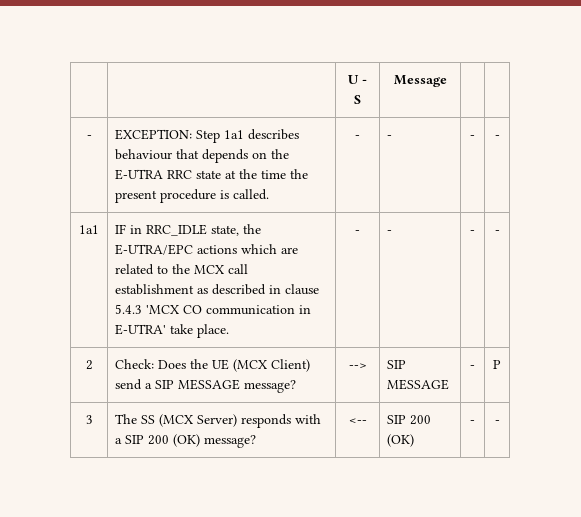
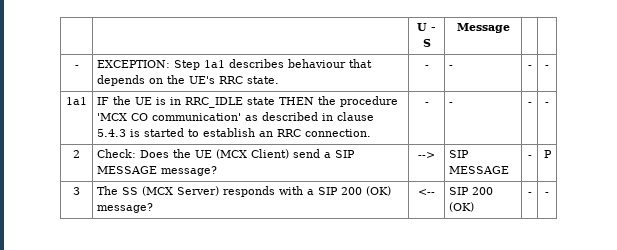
[115,169,309,180] [115,189,270,203] E-UTRA RRC state at the time the present procedure is called. -> [189,76,280,84] UE's RRC state.
[130,224,262,236] [115,244,299,255] [115,264,249,275] [115,284,195,295] in RRC_IDLE state, the E-UTRA/EPC actions which are related to the MCX call establishment -> [113,96,399,108] [97,113,242,121] the UE is in RRC_IDLE state THEN the procedure 'MCX CO communication'
[146,305,312,315] [115,324,230,338] 'MCX CO communication in E-UTRA' take place. -> [130,128,372,137] is started to establish an RRC connection.

